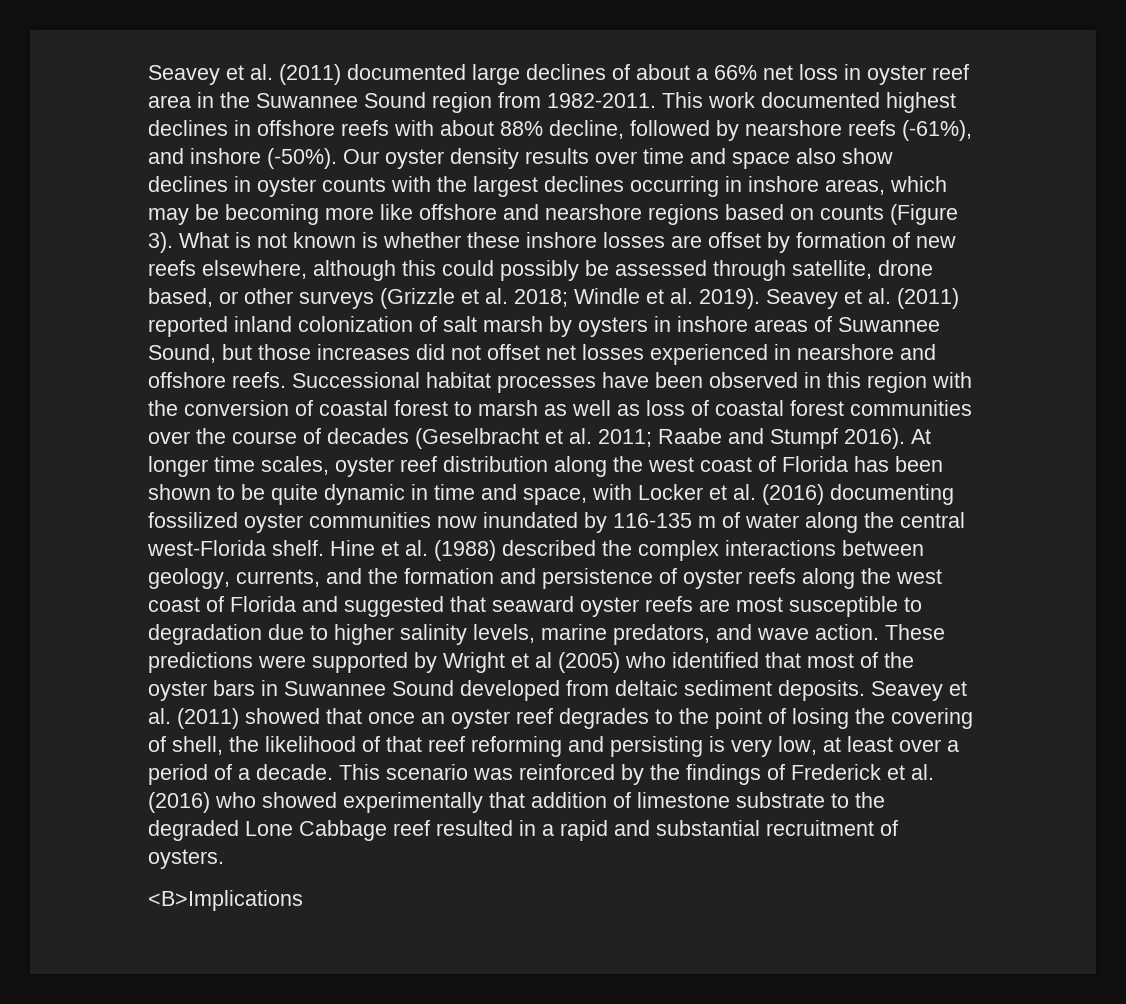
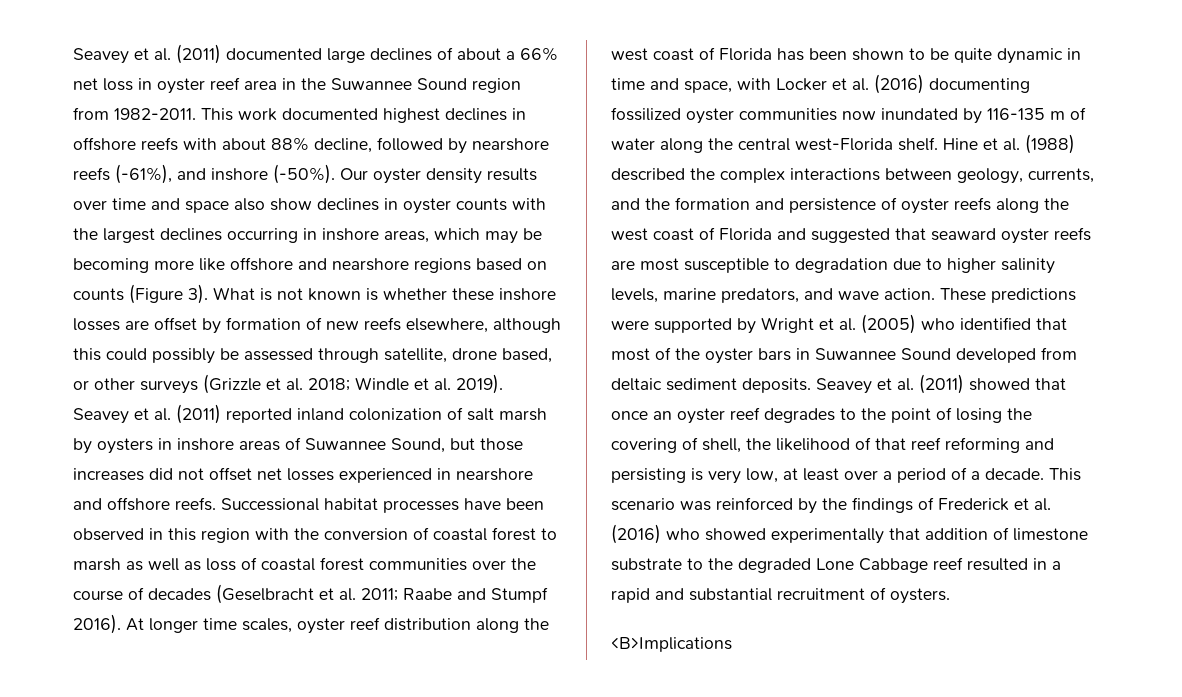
[535,652,552,668] al -> [839,318,856,331] al.

